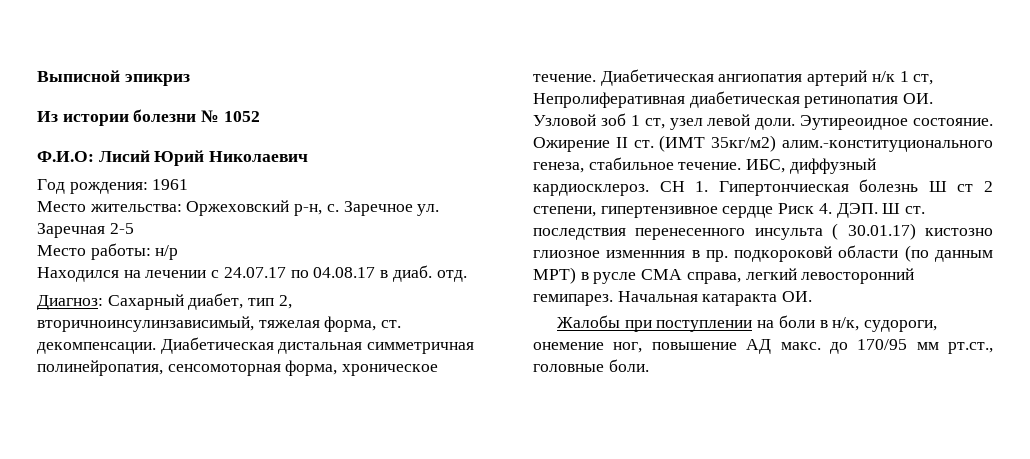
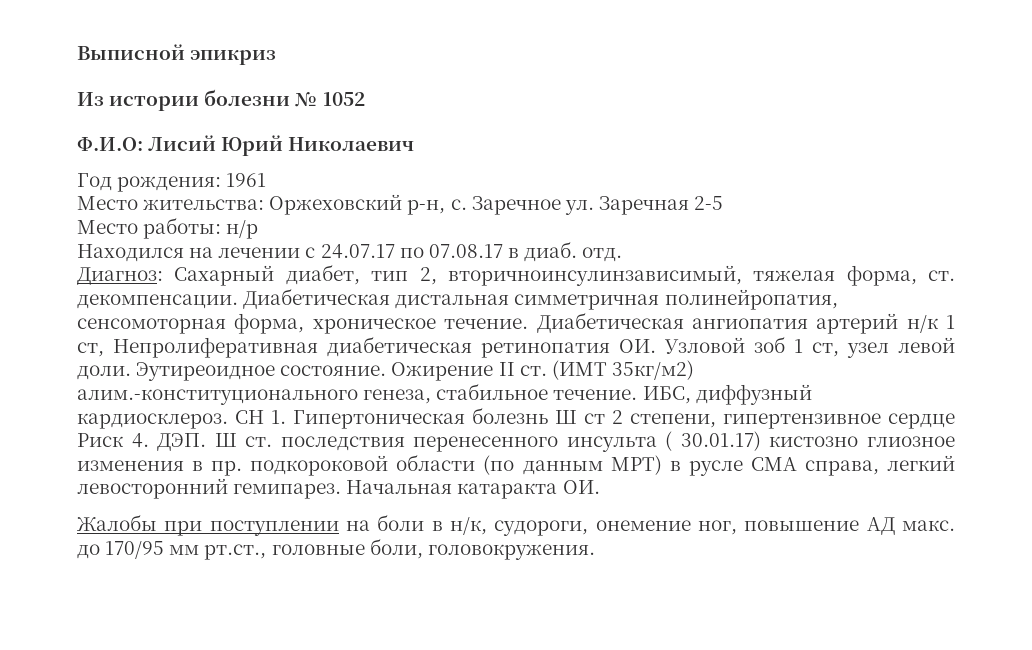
[313,267,376,278] 04.08.17 -> [428,244,503,258] 07.08.17
[718,181,849,196] Гипертончиеская -> [293,410,465,429] Гипертоническая
[606,250,686,258] изменнния -> [77,460,184,471] изменения
[734,246,833,262] подкороковй -> [250,455,389,476] подкороковой
[608,359,649,372] боли. -> [369,538,595,560] боли, головокружения.

